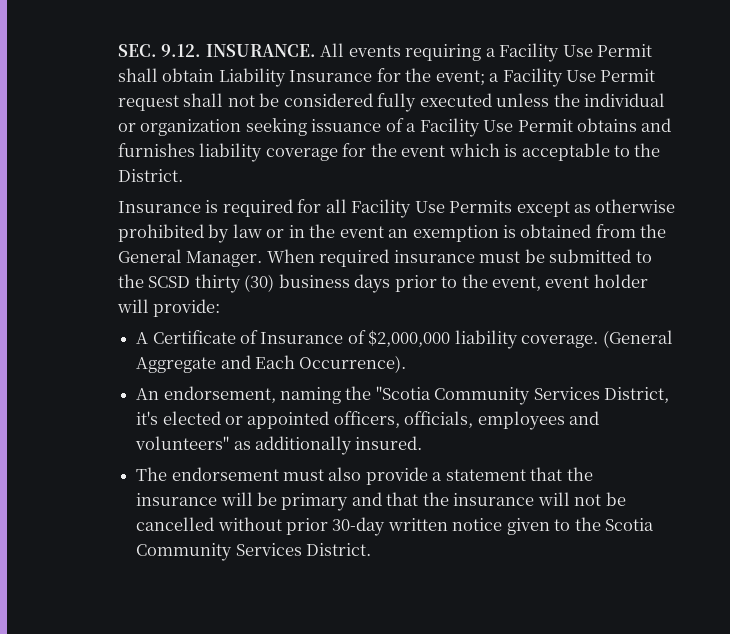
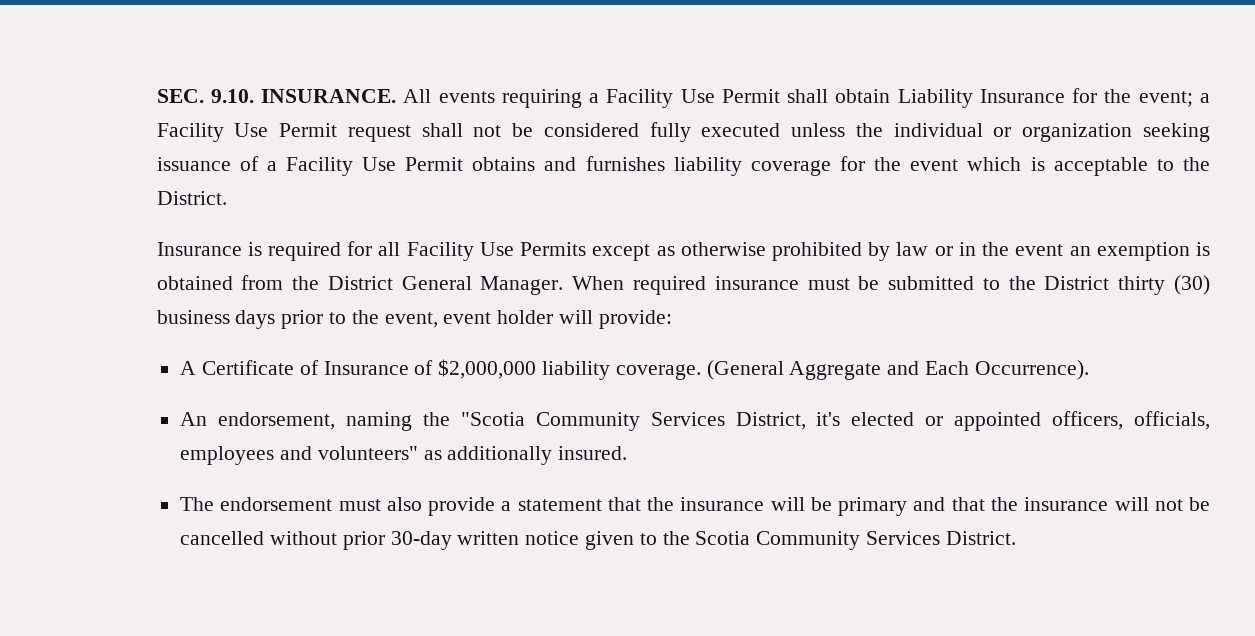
[161,44,202,57] 9.12. -> [210,89,254,103] 9.10.
(667, 231) none -> [327,276,393,290] District
[148,276,191,288] SCSD -> [1044,276,1110,290] District

